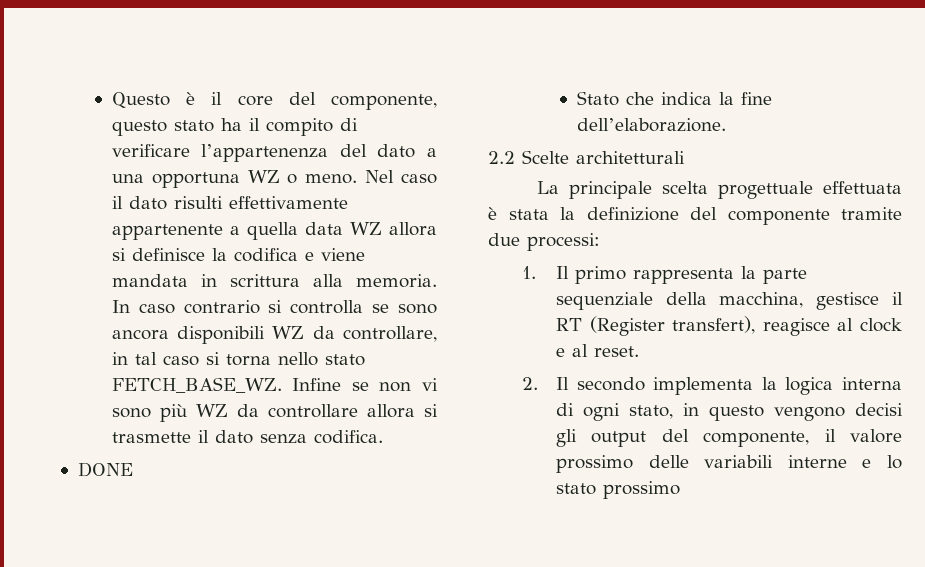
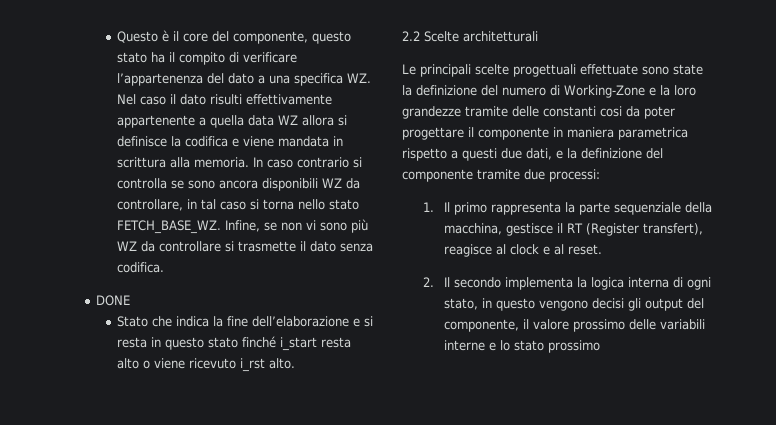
[151,170,358,188] opportuna WZ o meno. -> [294,73,372,86] specifica WZ.
[292,378,342,391] Infine -> [225,220,261,232] Infine,
[366,404,415,418] allora -> (222, 246) none
[576,118,726,132] [488,150,685,164] [537,181,902,199] [488,207,549,220] dell’elaborazione. // 2.2 Scelte architetturali // La principale scelta progettuale effettuata è stata -> [252,316,374,327] [117,336,352,351] [117,358,296,372] [402,31,538,42] [402,64,703,77] [402,85,696,98] [402,106,675,119] [402,127,688,140] [402,148,563,161] dell’elaborazione e si resta in questo stato finché i_start resta alto o viene ricevuto i_rst alto. // 2.2 Scelte architetturali // Le principali scelte progettuali effettuate sono state la definizione del numero di Working-Zone e la loro grandezze tramite delle constanti cosi da poter progettare il componente in maniera parametrica rispetto a questi due dati, e

